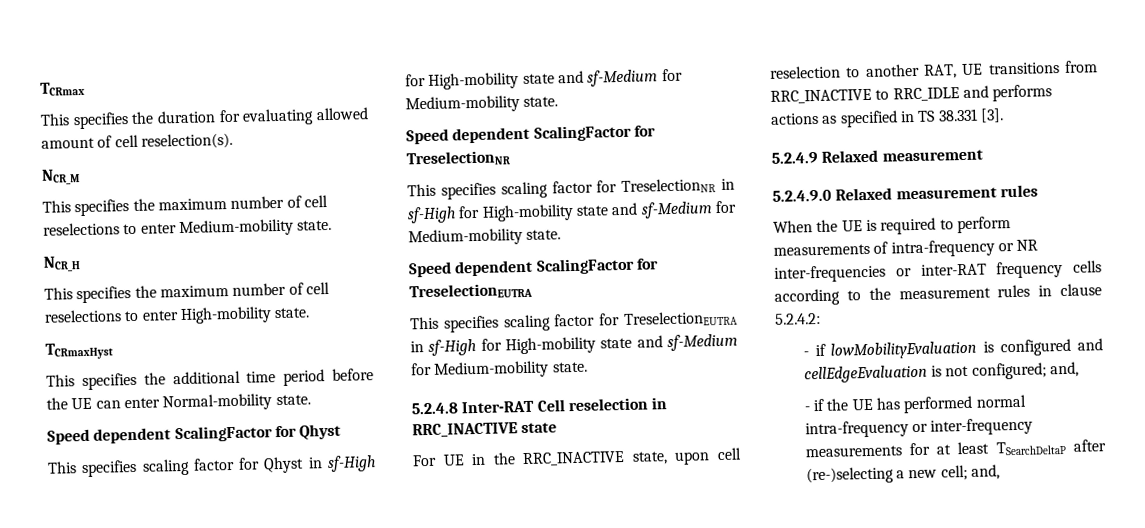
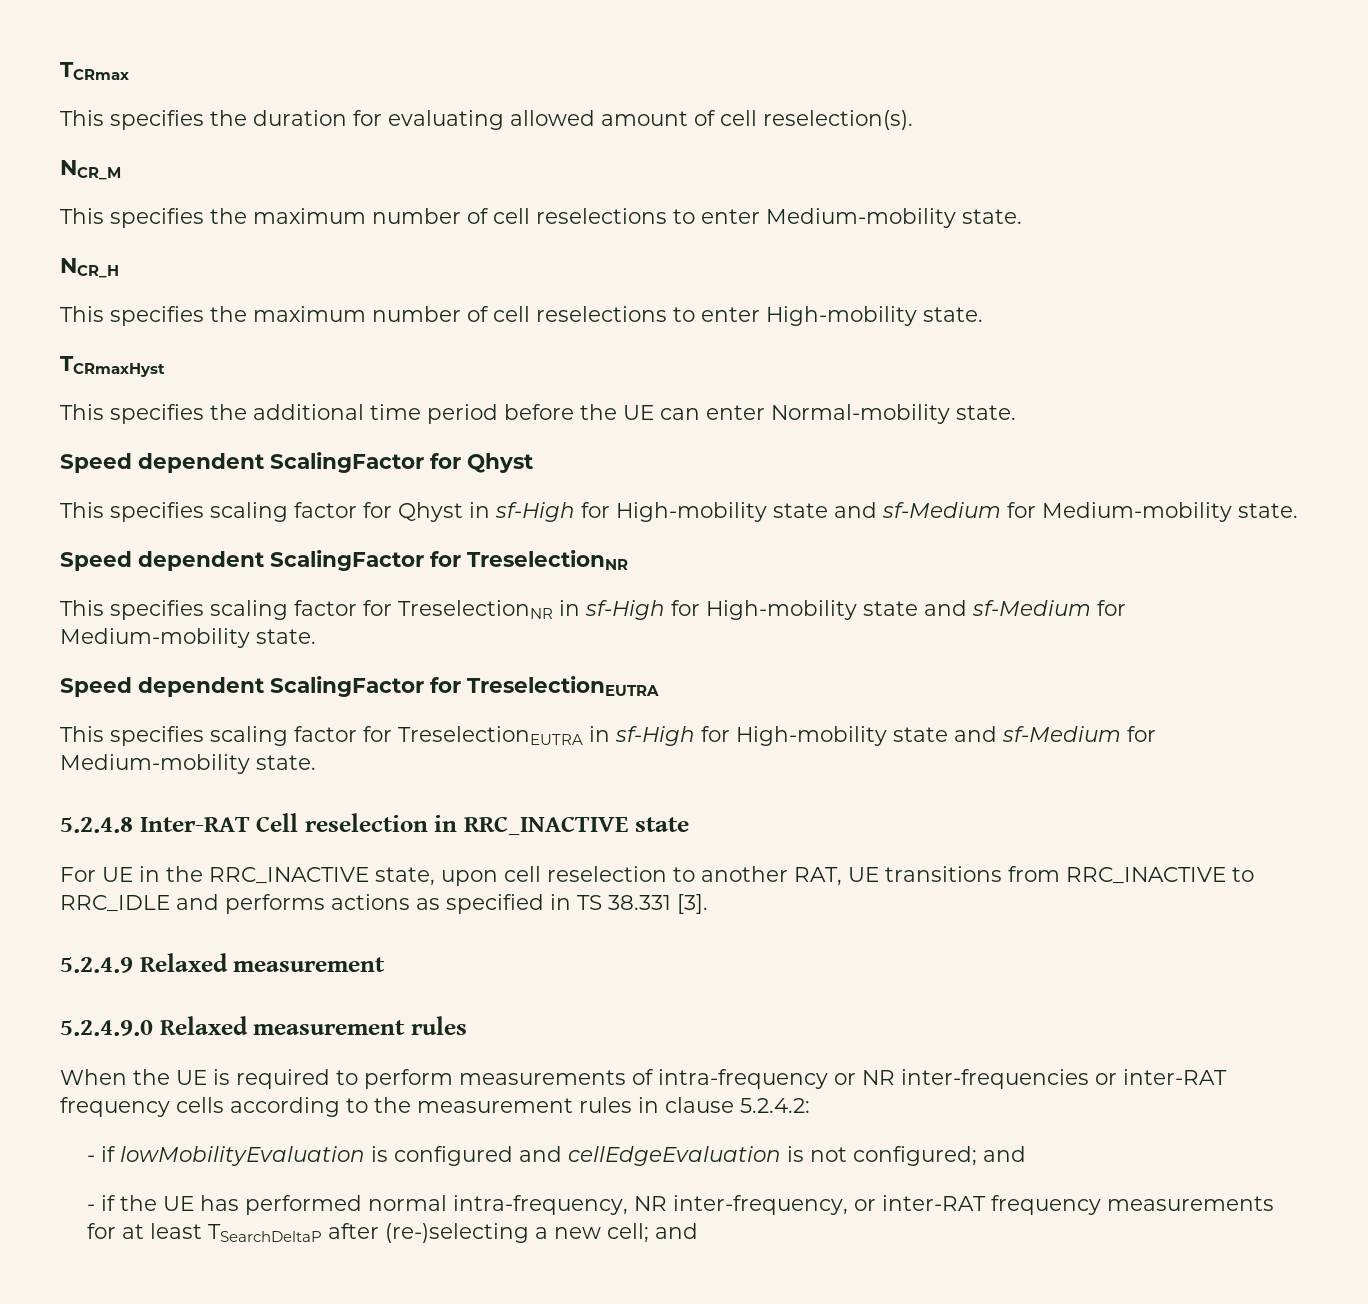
[1049,361,1079,378] and, -> [982,1146,1026,1162] and
[804,417,1034,439] intra-frequency or inter-frequency -> [452,1195,1101,1215] intra-frequency, NR inter-frequency, or inter-RAT frequency
[970,464,1000,480] and, -> [654,1223,698,1239] and

